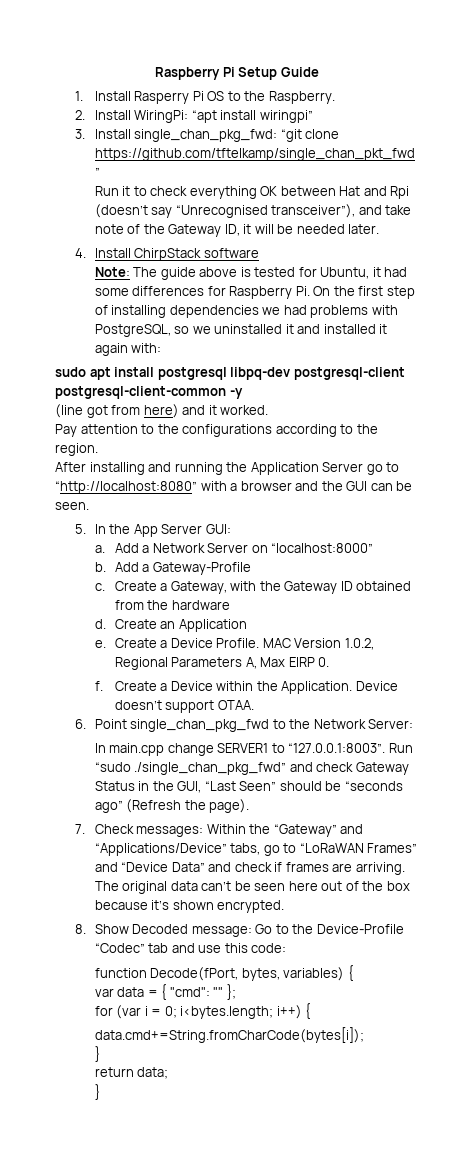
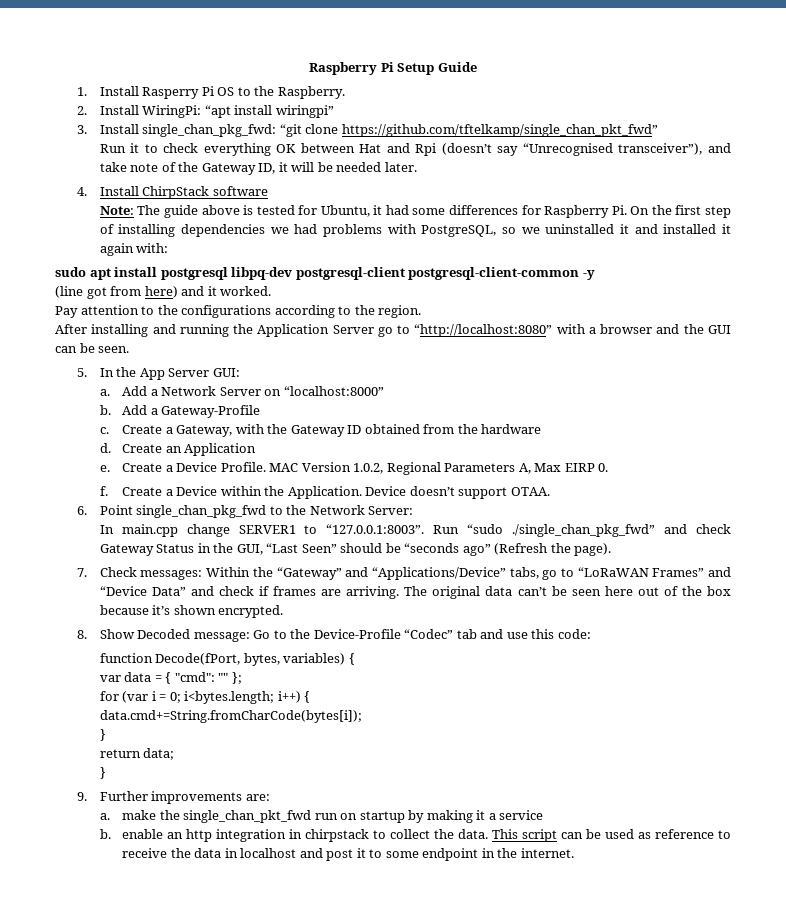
(100, 1092) none -> [77,791,270,804] [99,810,544,823] [99,829,731,842] [122,848,574,861] // 9. Further improvements are: // a. make the single_chan_pkt_fwd run on startup by making it a service // b. enable an http integration in chirpstack to collect the data. This script can be used as reference to receive the data in localhost and post it to some endpoint in the internet.

